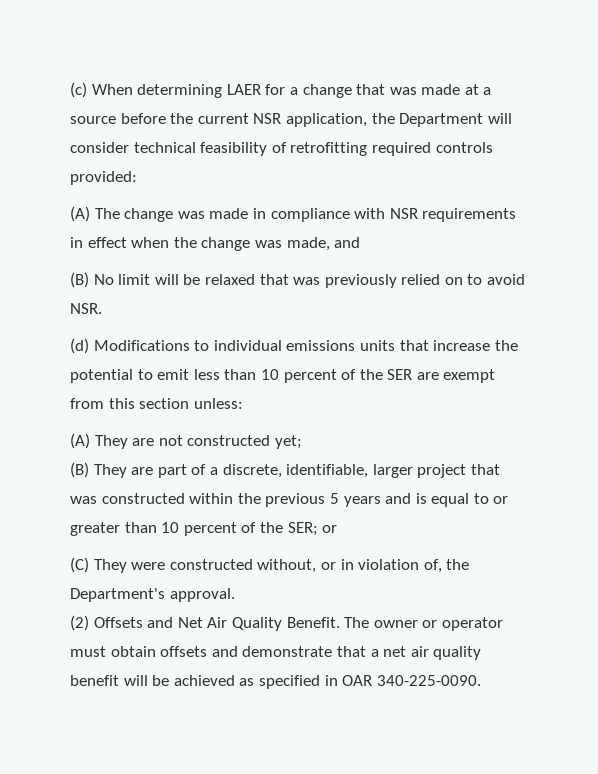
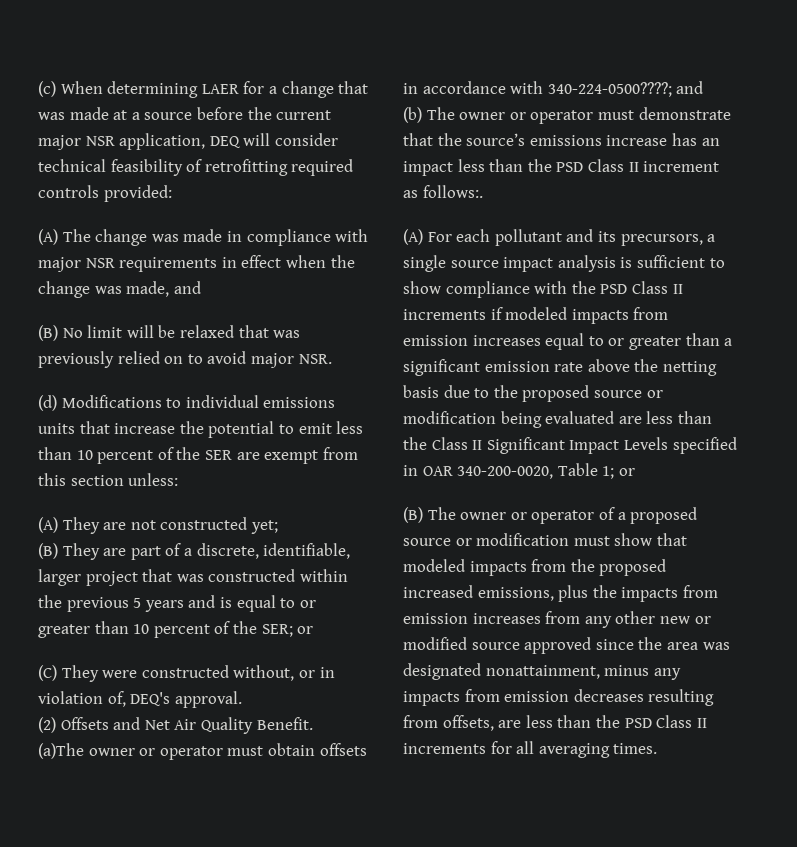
(249, 118) none -> [38,135,81,150] major
[371,113,484,127] the Department -> [209,136,241,148] DEQ
(386, 213) none -> [38,257,81,272] major
(526, 279) none -> [250,353,294,368] major
[446,559,470,570] [70,588,165,602] the Department's -> [130,692,171,706] DEQ's
[344,617,370,628] The -> [38,743,84,759] // (a)The
[211,646,482,660] [70,675,481,689] and demonstrate that a net air quality benefit will be achieved as specified in OAR 340-225-0090. -> [403,81,704,97] [403,107,731,124] [403,133,720,146] [403,159,720,176] [403,185,483,198] [403,229,716,246] [403,255,725,272] [403,281,683,298] [403,307,669,324] [403,333,733,350] [403,359,717,376] [403,385,663,402] [403,411,712,428] [403,437,737,454] [403,463,635,479] [403,507,698,524] [403,533,687,546] [403,559,667,576] [403,585,718,602] [403,611,711,628] [403,637,730,654] [403,663,681,680] [403,689,715,706] [403,715,707,731] [403,741,658,758] in accordance with 340-224-0500????; and // (b) The owner or operator must demonstrate that the source’s emissions increase has an impact less than the PSD Class II increment as follows:. // (A) For each pollutant and its precursors, a single source impact analysis is sufficient to show compliance with the PSD Class II increments if modeled impacts from emission increases equal to or greater than a significant emission rate above the netting basis due to the proposed source or modification being evaluated are less than the Class II Significant Impact Levels specified in OAR 340-200-0020, Table 1; or // (B) The owner or operator of a proposed source or modification must show that modeled impacts from the proposed increased emissions, plus the impacts from emission increases from any other new or modified source approved since the area was designated nonattainment, minus any impacts from emission decreases resulting from offsets, are less than the PSD Class II increments for all averaging times.

